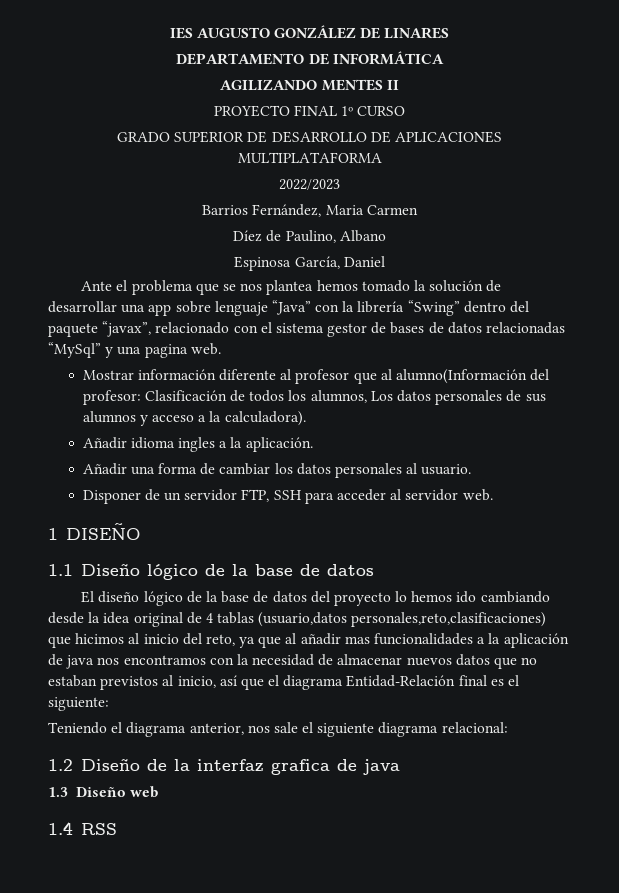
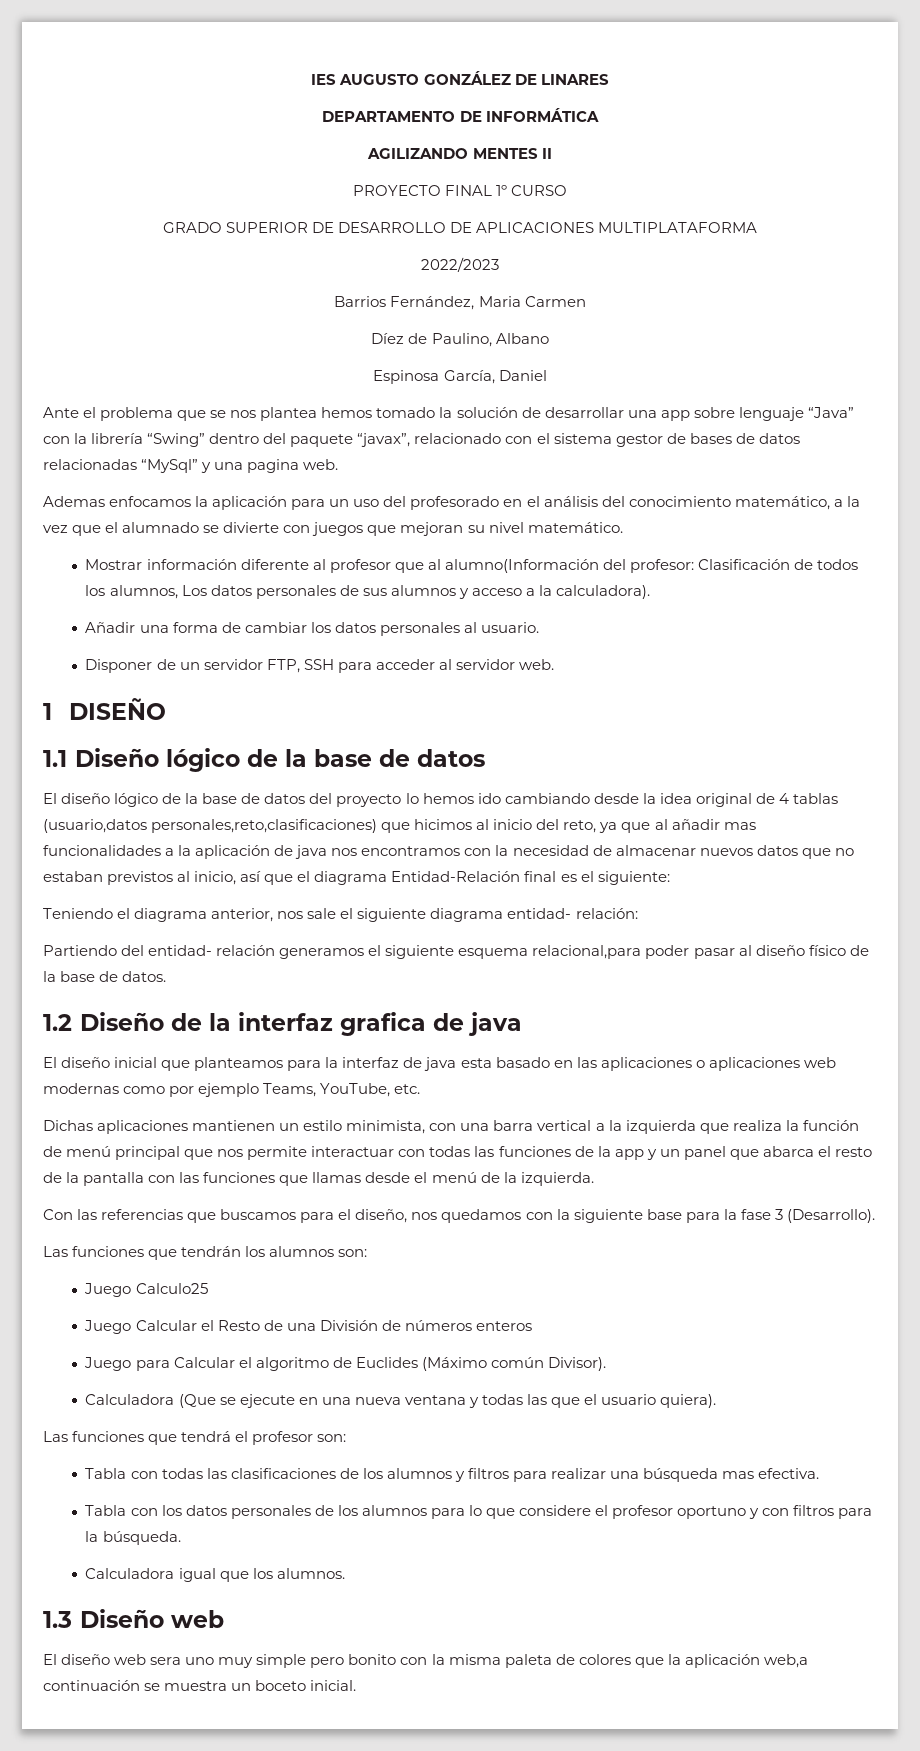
(221, 349) none -> [43,496,860,510] [43,522,623,536] // Ademas enfocamos la aplicación para un uso del profesorado en el análisis del conocimiento matemático, a la vez que el alumnado se divierte con juegos que mejoran su nivel matemático.
[82,437,313,452] // Añadir idioma ingles a la aplicación. -> (651, 592) none
[441,722,508,733] relacional: -> [507,908,638,919] [43,945,869,959] [43,971,167,982] entidad- relación: // Partiendo del entidad- relación generamos el siguiente esquema relacional,para poder pasar al diseño físico de la base de datos.
[48,786,158,798] [48,822,117,835] 1.3 Diseño web // 1.4 RSS -> [43,1057,836,1071] [43,1083,421,1097] [43,1120,859,1134] [43,1146,872,1160] [43,1172,594,1186] [43,1209,875,1223] [43,1246,368,1260] [84,1283,208,1297] [84,1320,532,1334] [84,1357,606,1371] [85,1394,717,1408] [43,1431,347,1445] [85,1468,820,1482] [85,1505,873,1519] [85,1531,181,1545] [85,1568,345,1582] [43,1609,224,1628] [43,1654,808,1668] [43,1680,357,1691] El diseño inicial que planteamos para la interfaz de java esta basado en las aplicaciones o aplicaciones web modernas como por ejemplo Teams, YouTube, etc. // Dichas aplicaciones mantienen un estilo minimista, con una barra vertical a la izquierda que realiza la función de menú principal que nos permite interactuar con todas las funciones de la app y un panel que abarca el resto de la pantalla con las funciones que llamas desde el menú de la izquierda. // Con las referencias que buscamos para el diseño, nos quedamos con la siguiente base para la fase 3 (Desarrollo). // Las funciones que tendrán los alumnos son: // Juego Calculo25 // Juego Calcular el Resto de una División de números enteros // Juego para Calcular el algoritmo de Euclides (Máximo común Divisor). // Calculadora (Que se ejecute en una nueva ventana y todas las que el usuario quiera). // Las funciones que tendrá el profesor son: // Tabla con todas las clasificaciones de los alumnos y filtros para realizar una búsqueda mas efectiva. // Tabla con los datos personales de los alumnos para lo que considere el profesor oportuno y con filtros para la búsqueda. // Calculadora igual que los alumnos. // 1.3 Diseño web // El diseño web sera uno muy simple pero bonito con la misma paleta de colores que la aplicación web,a continuación se muestra un boceto inicial.

